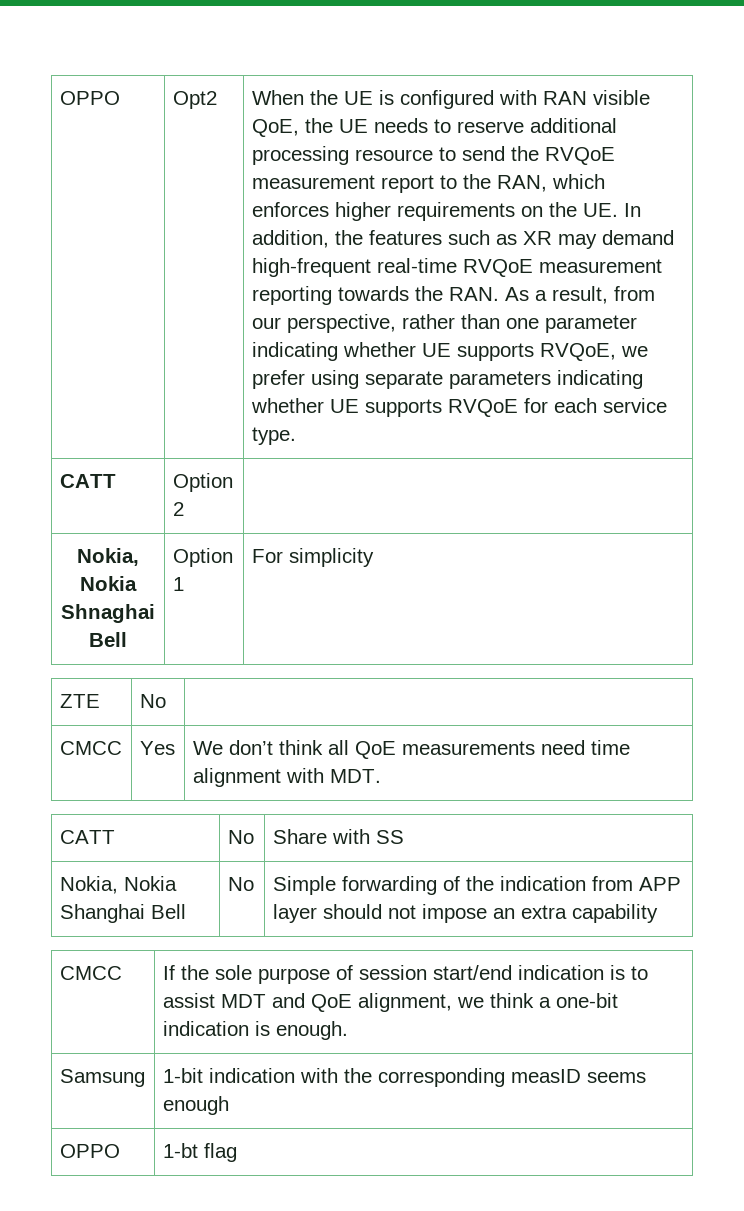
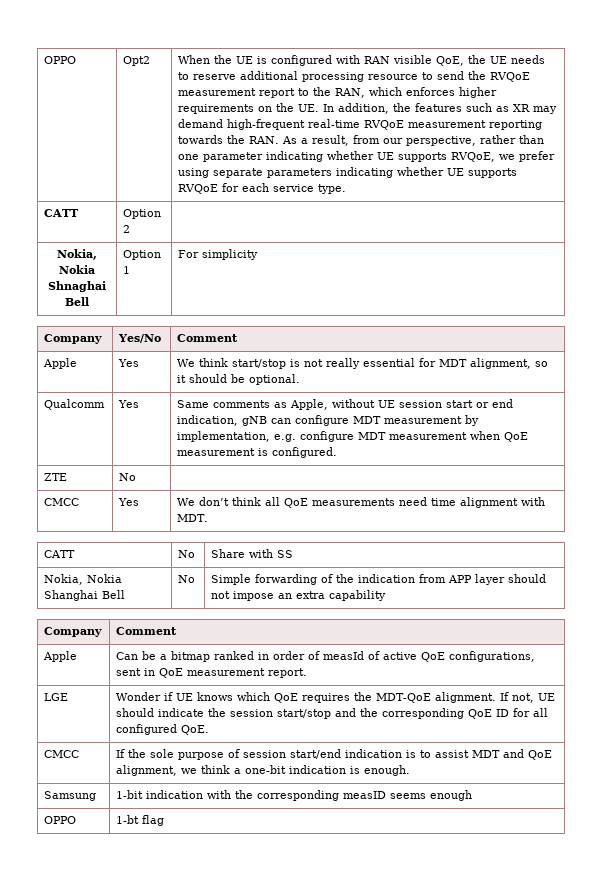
(374, 557) none -> [44,334,103,344] [118,334,162,343] [177,334,239,342] [43,358,78,369] [118,359,140,367] [177,358,549,369] [177,374,301,385] [44,399,106,410] [118,400,140,408] [177,399,514,410] [177,415,480,426] [177,431,529,442] [177,447,338,458] // Company | Yes/No | Comment // Apple | Yes | We think start/stop is not really essential for MDT alignment, so it should be optional. // Qualcomm | Yes | Same comments as Apple, without UE session start or end indication, gNB can configure MDT measurement by implementation, e.g. configure MDT measurement when QoE measurement is configured.
(658, 913) none -> [44,627,103,637] [116,627,178,635] [43,651,78,662] [116,651,536,662] [116,668,308,678] [44,693,69,701] [116,692,556,703] [116,708,549,719] [116,724,210,735] // Company | Comment // Apple | Can be a bitmap ranked in order of measId of active QoE configurations, sent in QoE measurement report. // LGE | Wonder if UE knows which QoE requires the MDT-QoE alignment. If not, UE should indicate the session start/stop and the corresponding QoE ID for all configured QoE.

